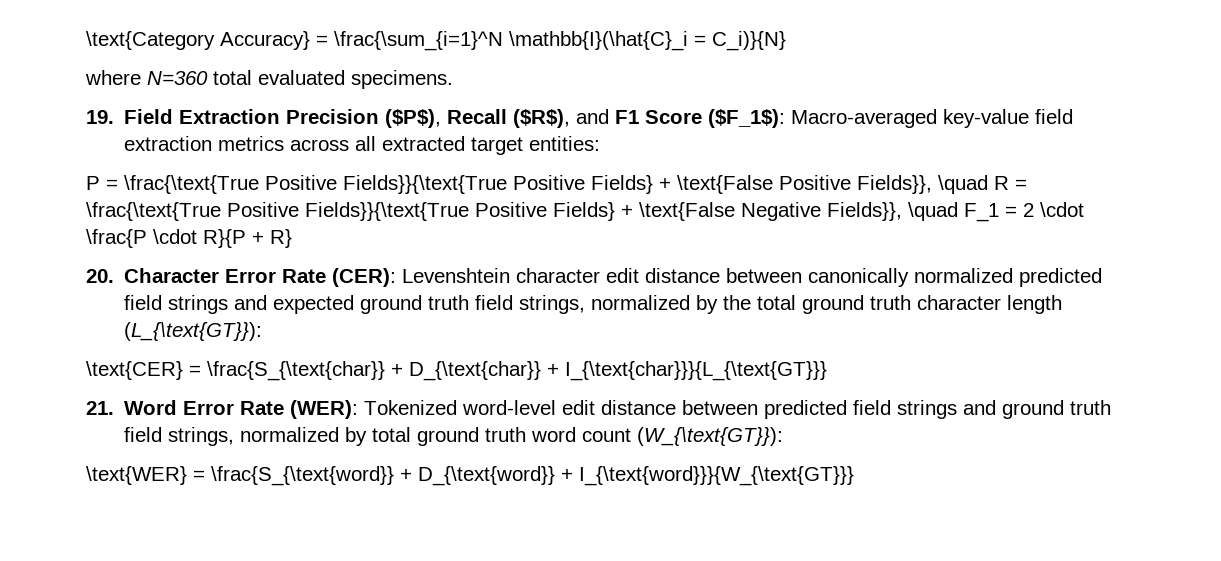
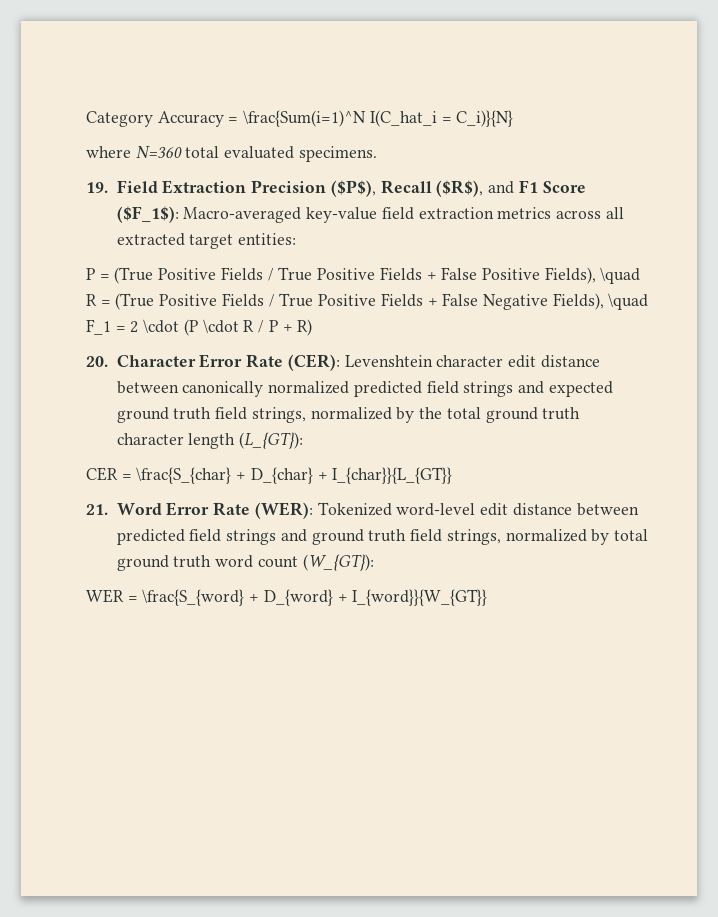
[86,31,688,51] \text{Category Accuracy} = \frac{\sum_{i=1}^N \mathbb{I}(\hat{C}_i -> [86,110,437,127] Category Accuracy = \frac{Sum(i=1)^N I(C_hat_i
[124,175,1027,194] [86,202,902,221] \frac{\text{True Positive Fields}}{\text{True Positive Fields} + \text{False Positive Fields}}, \quad R = \frac{\text{True Positive Fields}}{\text{True Positive Fields} + \text{False Negative Fields}}, -> [114,267,641,284] [86,293,604,310] (True Positive Fields / True Positive Fields + False Positive Fields), \quad R = (True Positive Fields / True Positive Fields + False Negative Fields),
[86,229,292,248] \frac{P \cdot R}{P + R} -> [183,319,313,336] (P \cdot R / P + R)
[124,322,263,341] [86,361,827,381] (L_{\text{GT}}): // \text{CER} = \frac{S_{\text{char}} + D_{\text{char}} + I_{\text{char}}}{L_{\text{GT}}} -> [239,432,304,449] [86,467,453,484] (L_{GT}): // CER = \frac{S_{char} + D_{char} + I_{char}}{L_{GT}}
[637,427,784,446] [86,466,854,486] (W_{\text{GT}}): // \text{WER} = \frac{S_{\text{word}} + D_{\text{word}} + I_{\text{word}}}{W_{\text{GT}}} -> [302,554,374,571] [86,589,488,606] (W_{GT}): // WER = \frac{S_{word} + D_{word} + I_{word}}{W_{GT}}

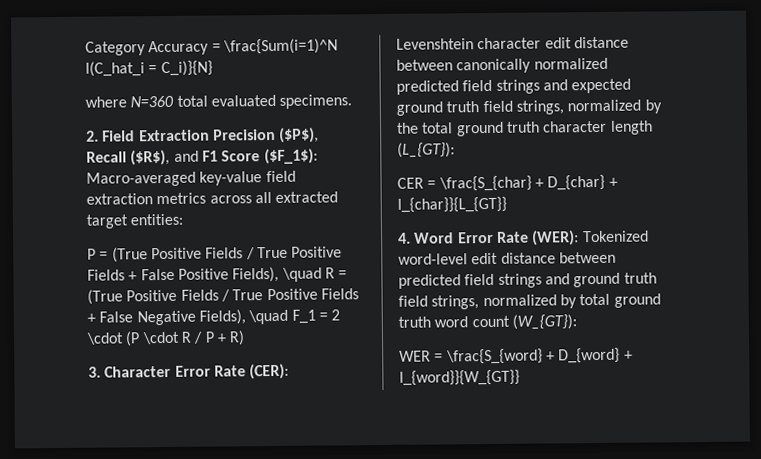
[86,182,108,193] 19. -> [86,130,99,142] 2.
[86,356,108,367] 20. -> [88,366,101,378] 3.
[86,504,108,515] 21. -> [398,232,411,244] 4.

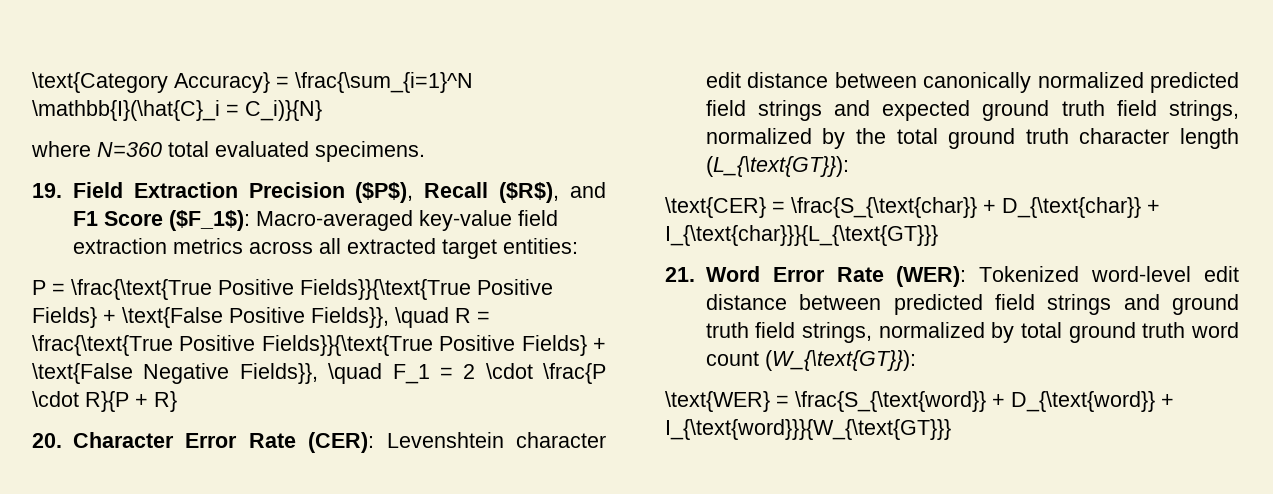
[85,38,338,56] [85,61,145,77] Category Accuracy = \frac{Sum(i=1)^N I(C_hat_i -> [32,72,473,93] [32,100,220,121] \text{Category Accuracy} = \frac{\sum_{i=1}^N \mathbb{I}(\hat{C}_i
[86,130,99,142] 2. -> [32,183,62,198] 19.
[111,246,343,263] [87,266,348,283] [87,288,359,305] [87,309,246,326] (True Positive Fields / True Positive Fields + False Positive Fields), \quad R = (True Positive Fields / True Positive Fields + False Negative Fields), -> [71,279,553,300] [32,307,490,328] [32,335,606,356] [32,363,318,384] \frac{\text{True Positive Fields}}{\text{True Positive Fields} + \text{False Positive Fields}}, \quad R = \frac{\text{True Positive Fields}}{\text{True Positive Fields} + \text{False Negative Fields}},
[125,330,246,347] [88,366,101,378] (P \cdot R / P + R) // 3. -> [543,363,606,384] [32,391,177,412] [32,433,62,448] \frac{P \cdot R}{P + R} // 20.
[397,142,455,158] [397,174,618,192] [397,196,507,213] [398,232,411,244] (L_{GT}): // CER = \frac{S_{char} + D_{char} + I_{char}}{L_{GT}} // 4. -> [705,156,849,177] [665,197,1160,218] [665,225,938,246] [665,267,695,282] (L_{\text{GT}}): // \text{CER} = \frac{S_{\text{char}} + D_{\text{char}} + I_{\text{char}}}{L_{\text{GT}}} // 21.
[511,314,577,330] [399,347,633,365] [399,369,520,386] (W_{GT}): // WER = \frac{S_{word} + D_{word} + I_{word}}{W_{GT}} -> [764,350,916,371] [665,391,1174,412] [665,419,951,440] (W_{\text{GT}}): // \text{WER} = \frac{S_{\text{word}} + D_{\text{word}} + I_{\text{word}}}{W_{\text{GT}}}

